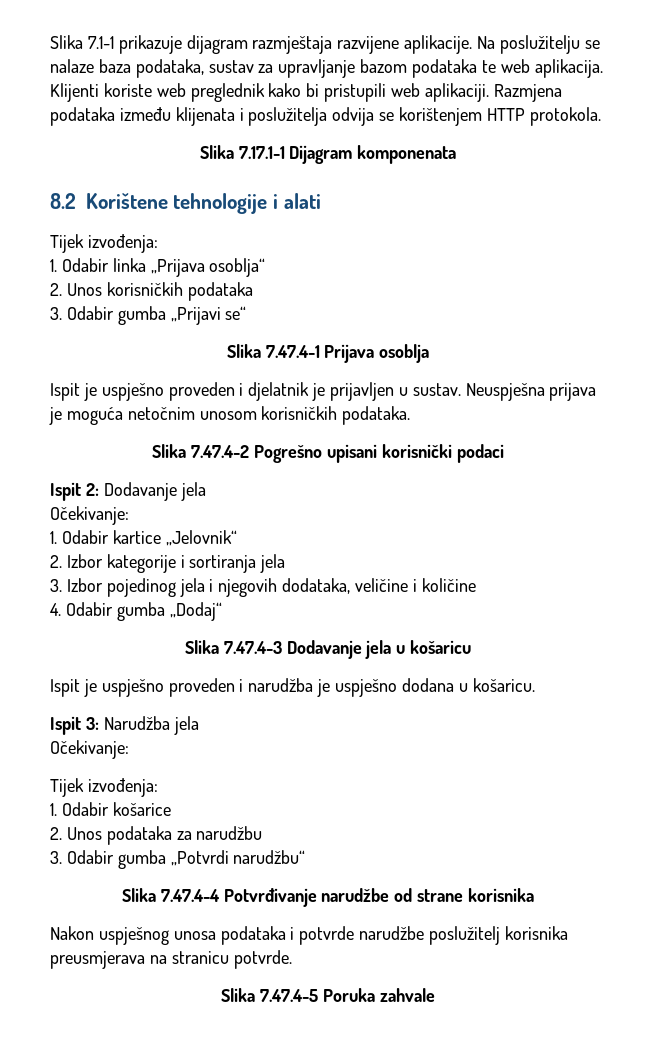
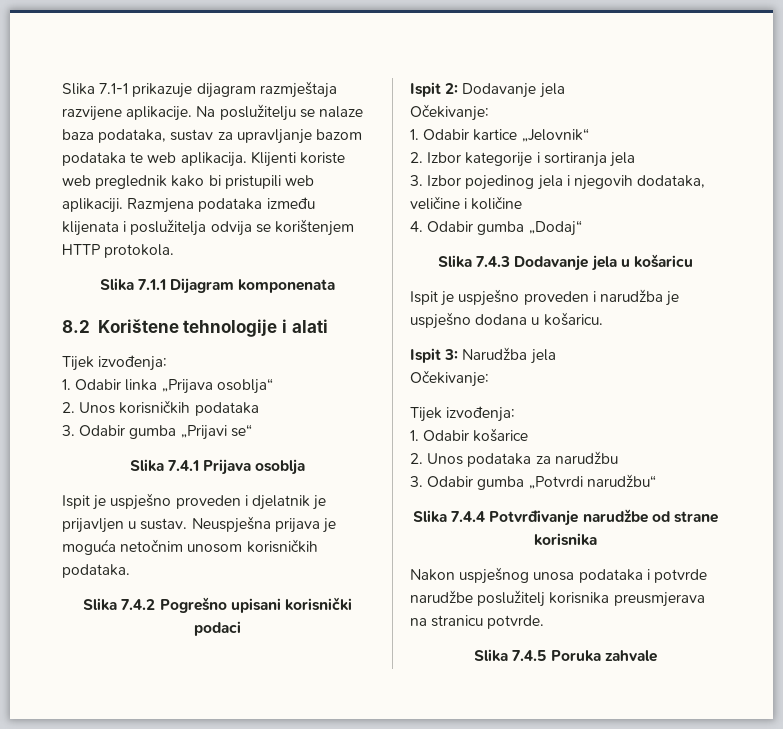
[238,146,285,159] 7.17.1-1 -> [137,279,166,290] 7.1.1
[265,345,320,358] 7.47.4-1 -> [167,460,199,471] 7.4.1
[191,445,250,458] 7.47.4-2 -> [121,599,156,610] 7.4.2
[223,641,282,654] 7.47.4-3 -> [476,256,511,267] 7.4.3
[160,889,220,902] 7.47.4-4 -> [451,511,486,522] 7.4.4
[260,989,319,1002] 7.47.4-5 -> [512,650,547,661] 7.4.5

